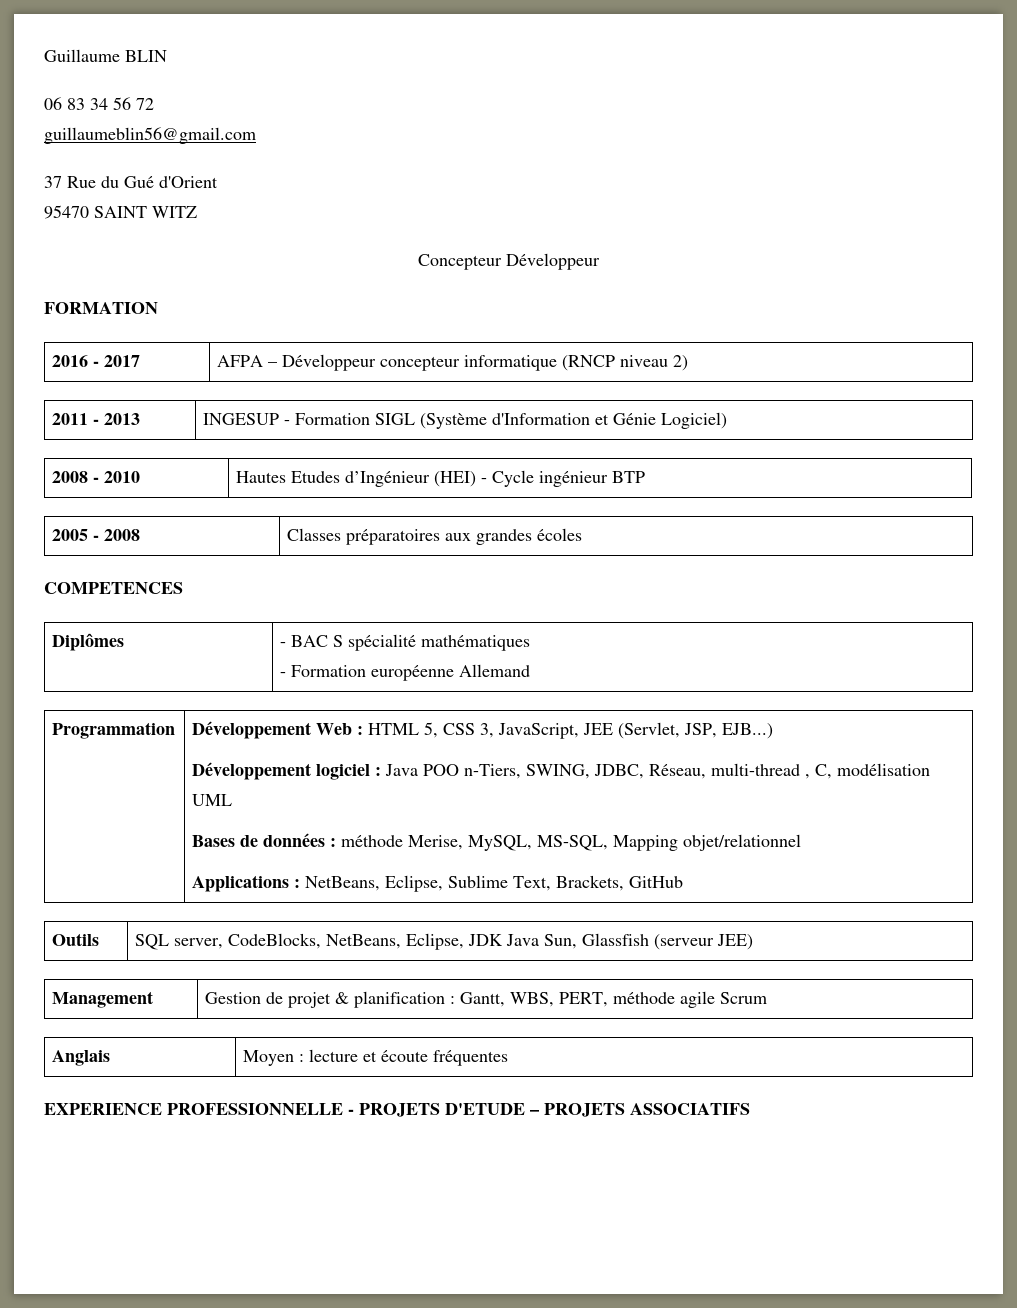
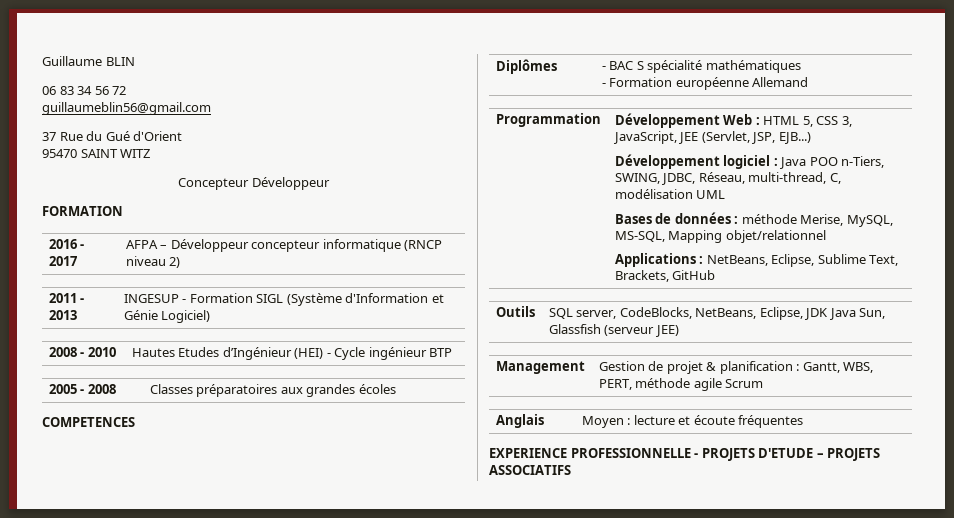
[711,763,811,779] multi-thread , -> [748,172,827,184] multi-thread,

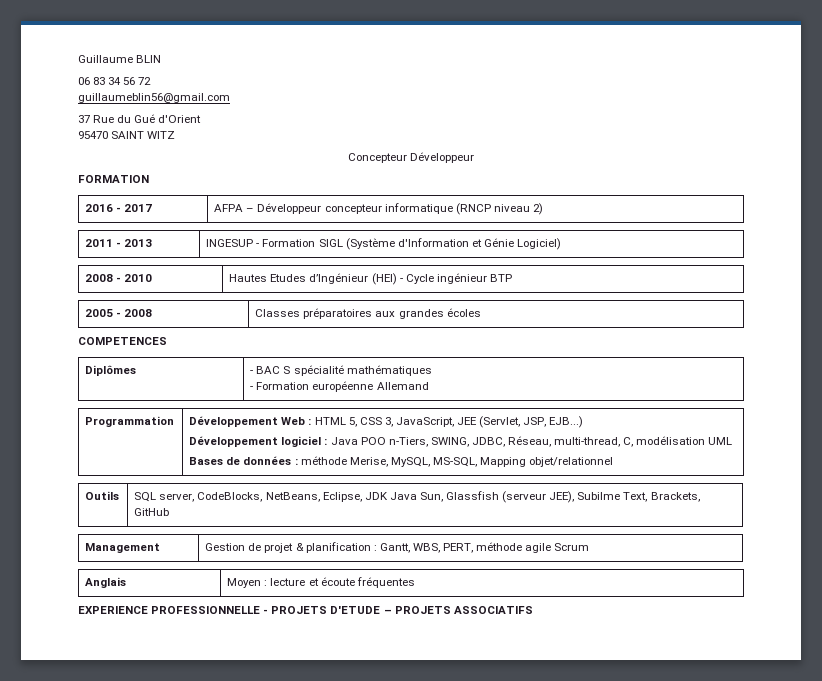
[614,253,899,267] [614,270,716,282] // Applications : NetBeans, Eclipse, Sublime Text, Brackets, GitHub -> (614, 462) none
[654,325,679,337] JEE) -> [549,491,700,503] [134,508,170,516] JEE), Subilme Text, Brackets, GitHub

